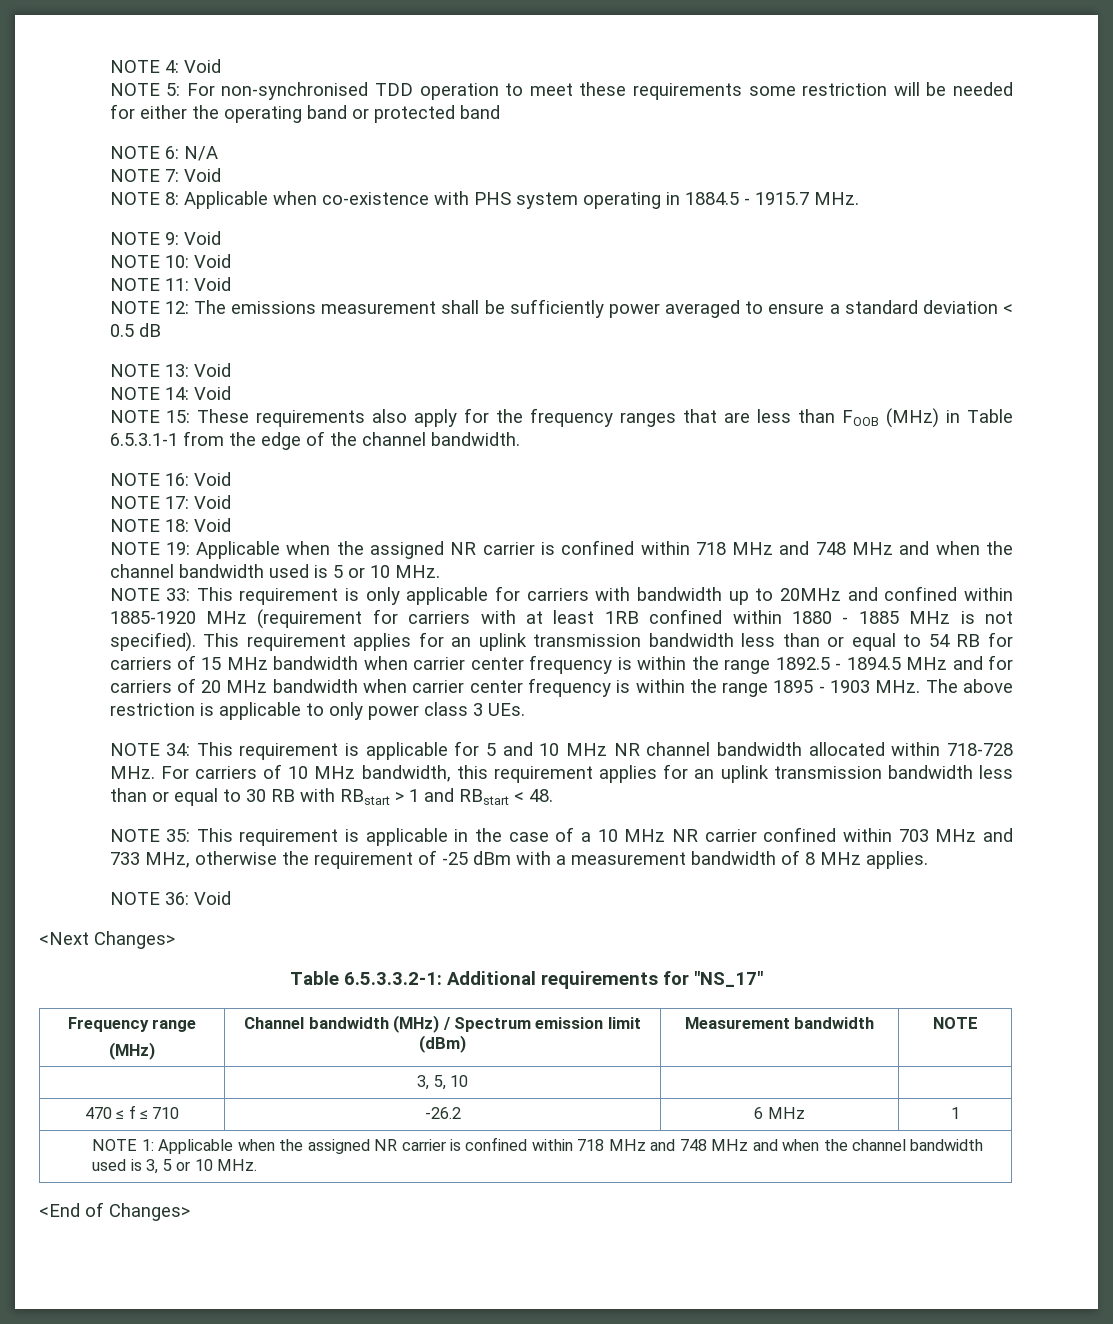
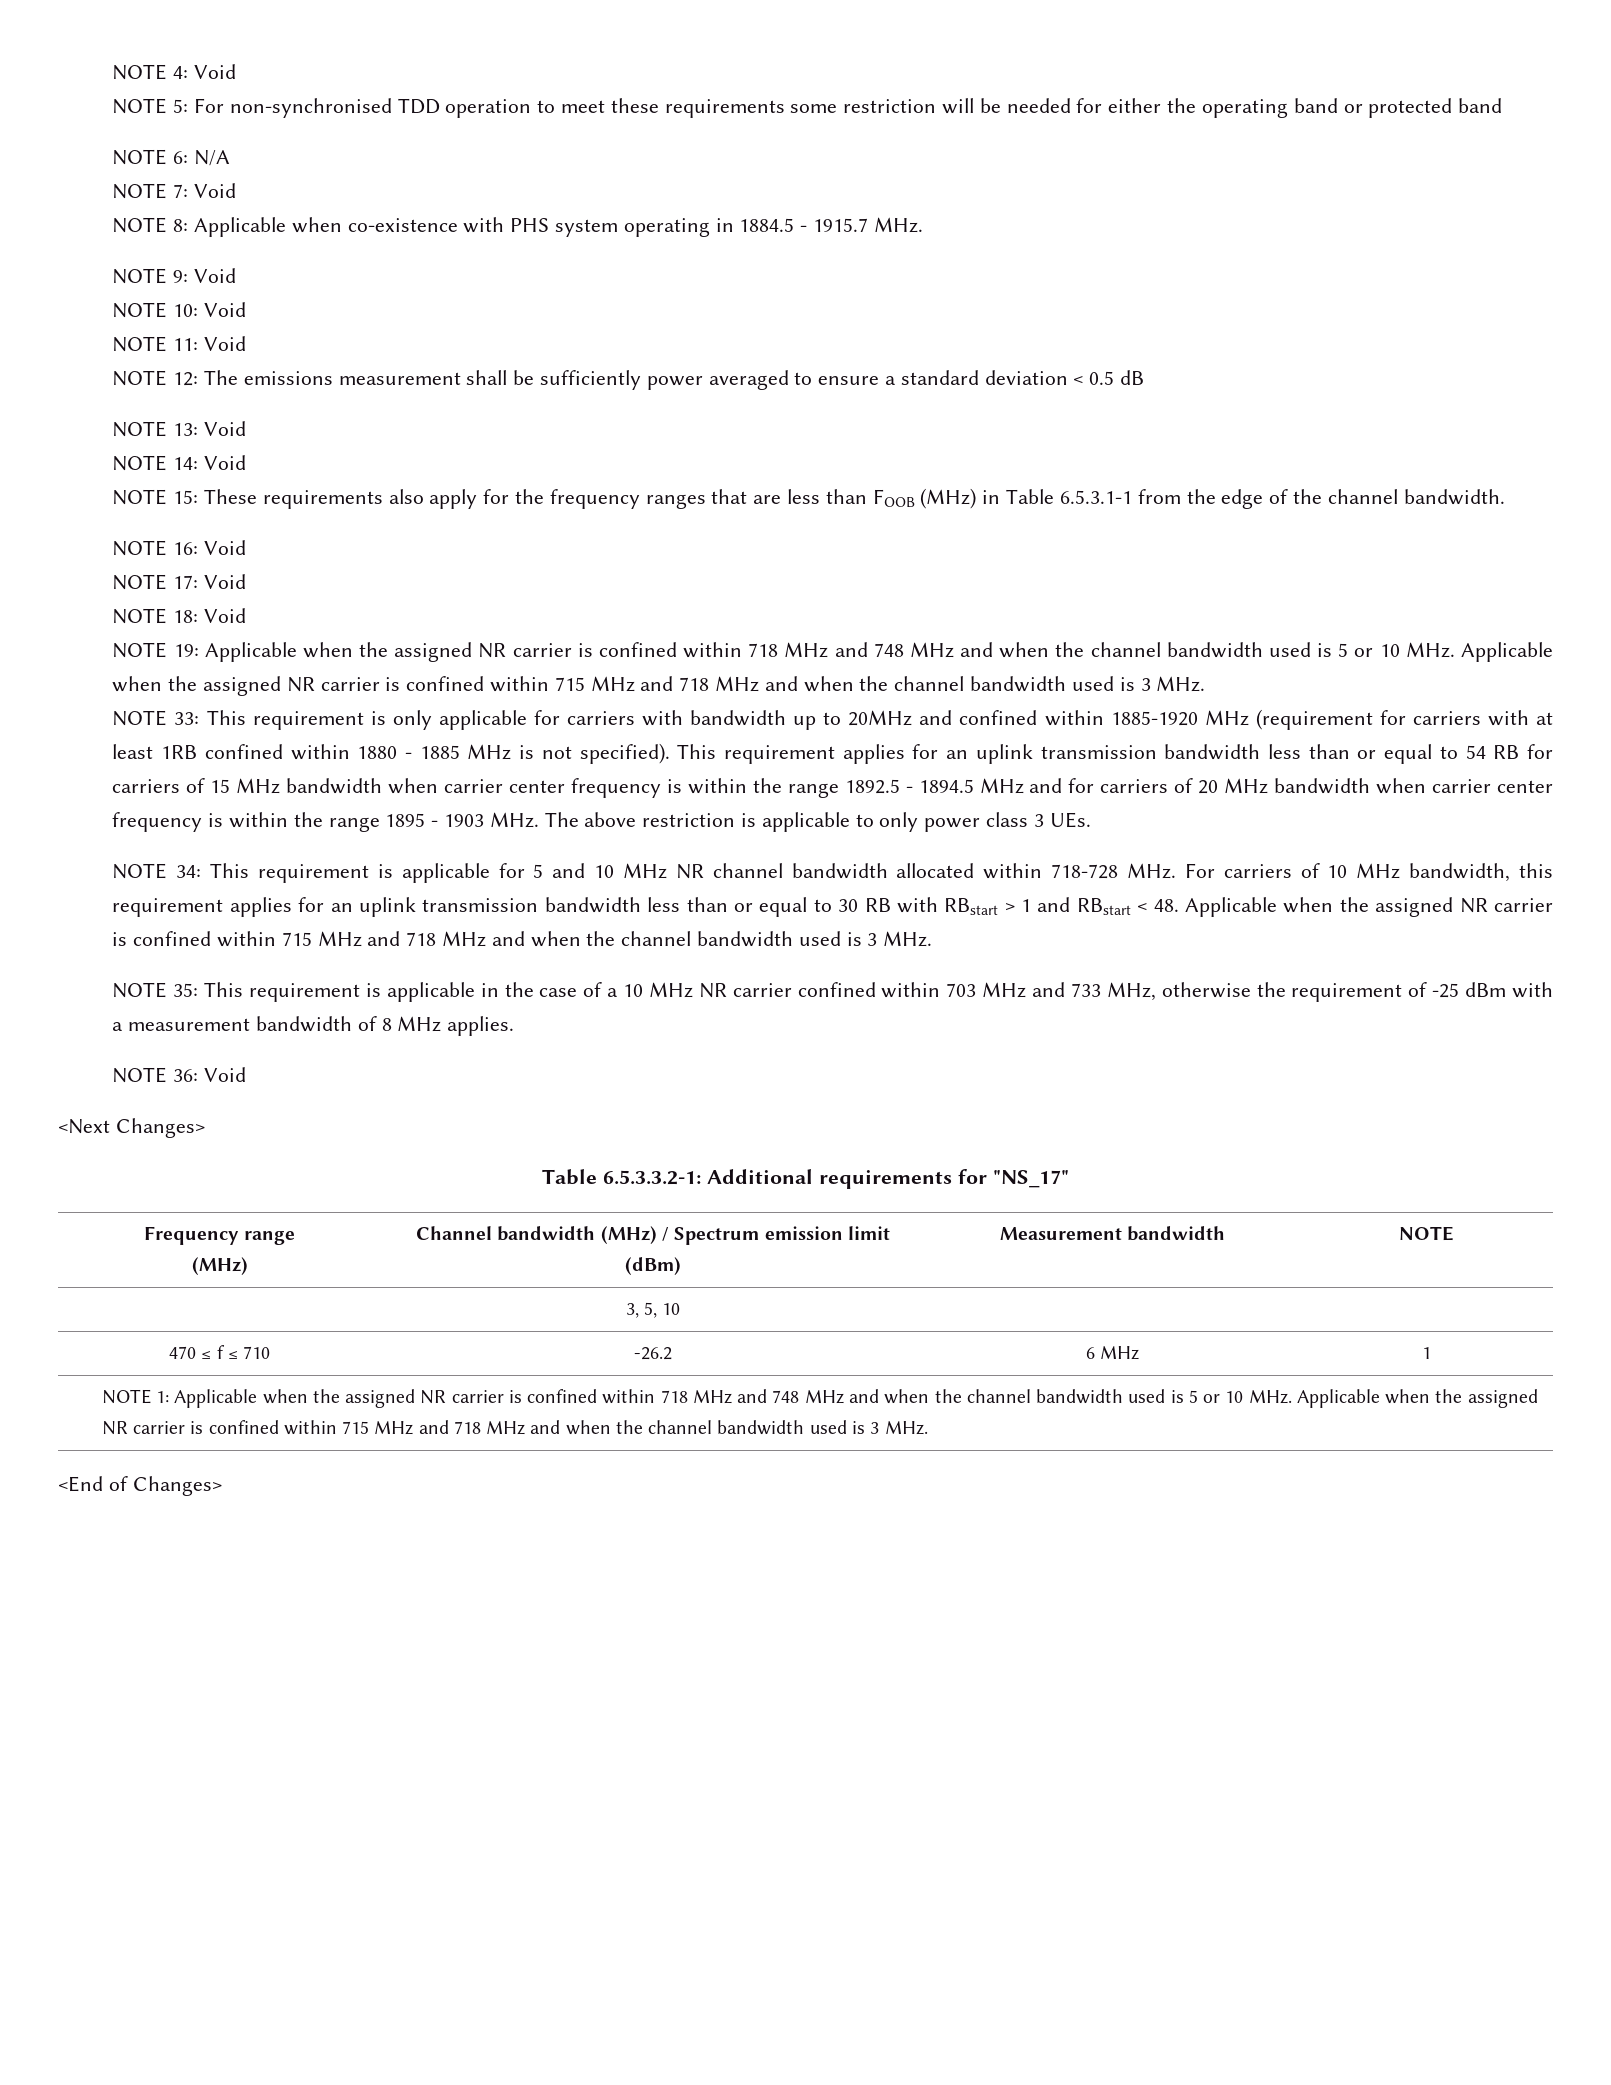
(440, 571) none -> [1460,642,1553,662] [112,676,1206,696] Applicable when the assigned NR carrier is confined within 715 MHz and 718 MHz and when the channel bandwidth used is 3 MHz.
(553, 795) none -> [1185,897,1554,917] [112,931,933,947] Applicable when the assigned NR carrier is confined within 715 MHz and 718 MHz and when the channel bandwidth used is 3 MHz.
[146,1159,258,1174] 3, 5 or 10 MHz. -> [1188,1389,1538,1408] [101,1420,928,1435] 5 or 10 MHz. Applicable when the assigned NR carrier is confined within 715 MHz and 718 MHz and when the channel bandwidth used is 3 MHz.

